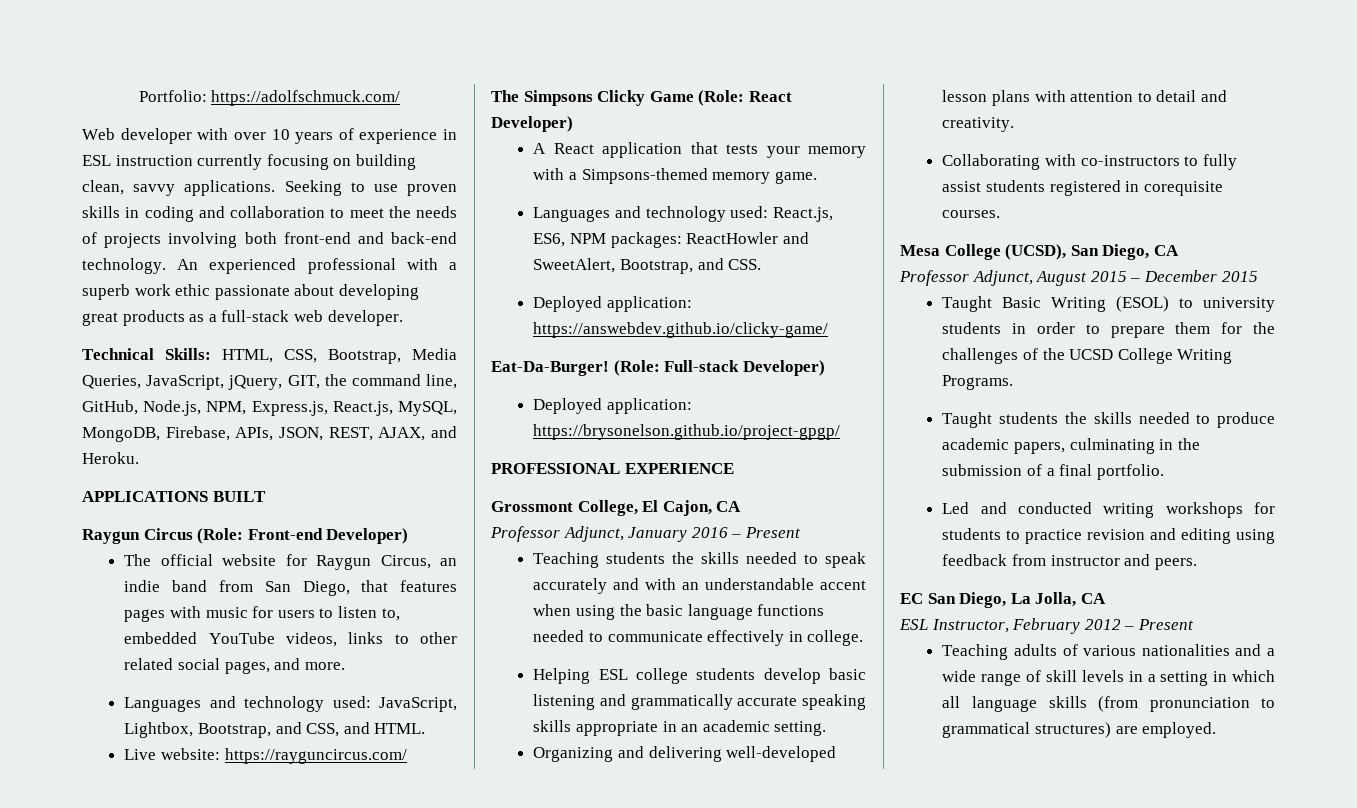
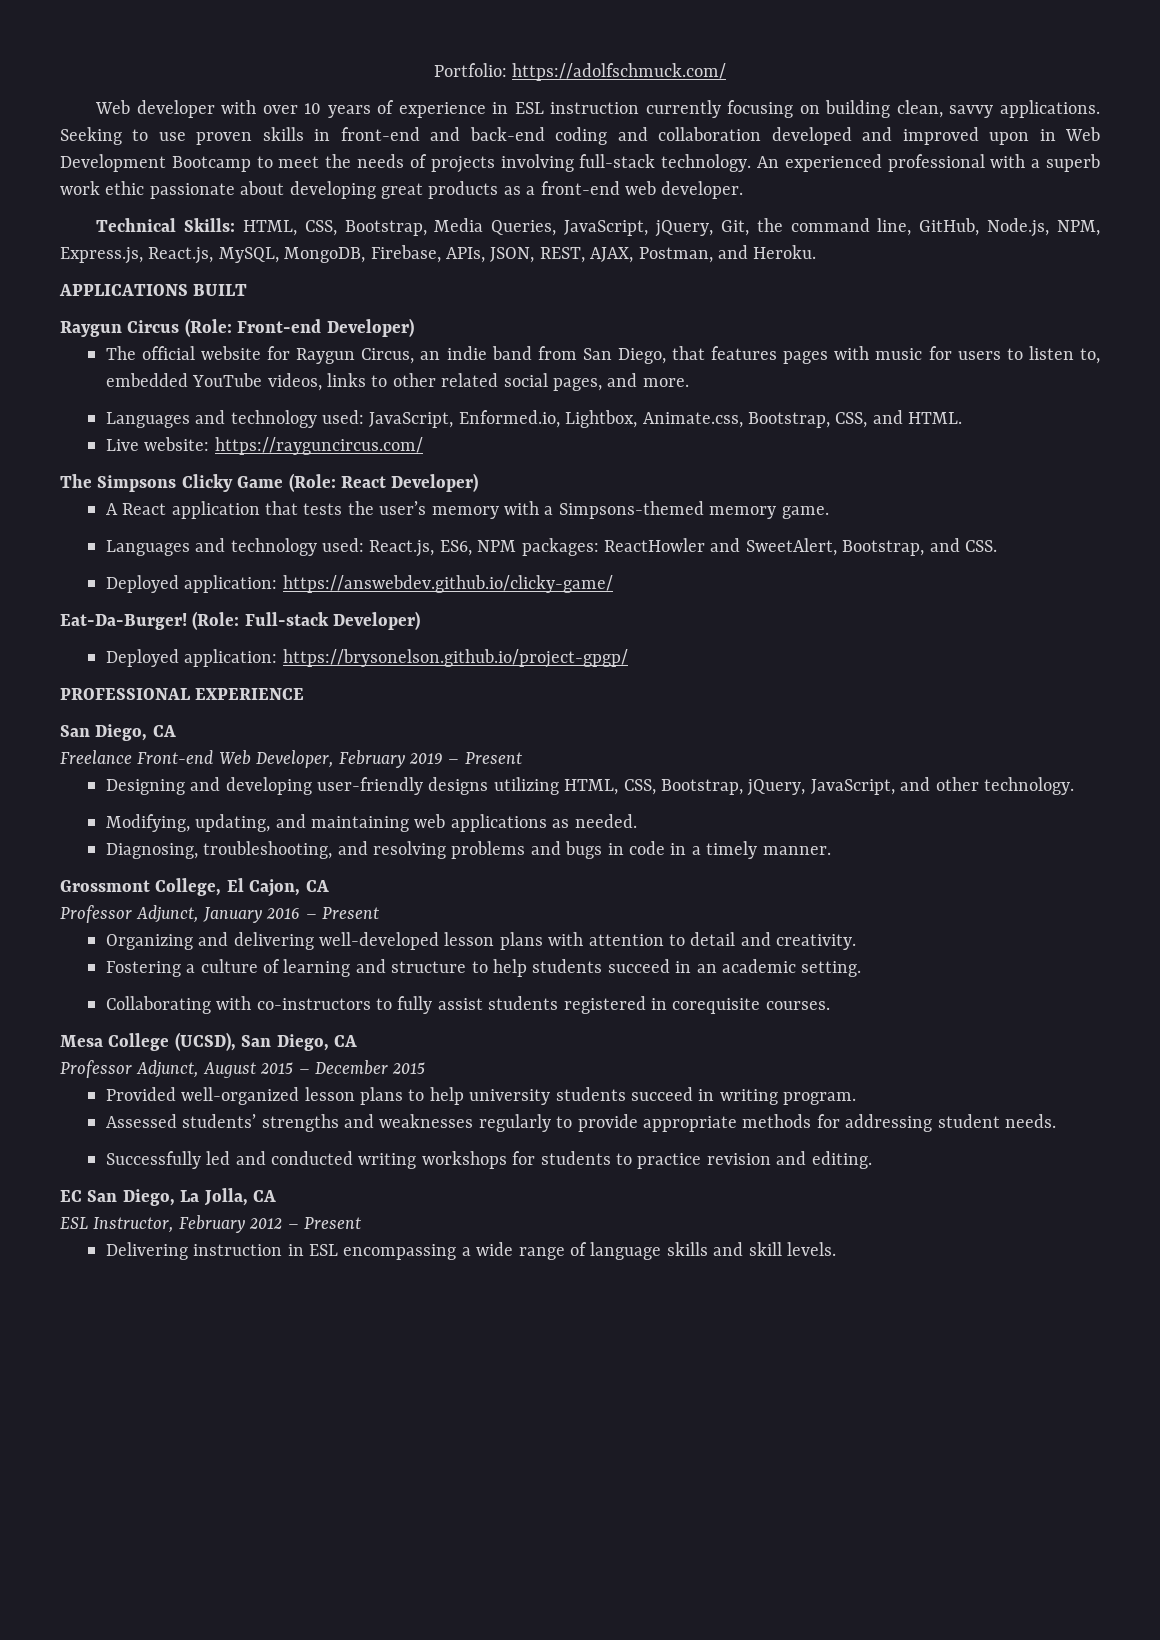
[144,206,325,222] coding and collaboration -> [340,127,1101,145] [60,154,251,172] front-end and back-end coding and collaboration developed and improved upon in Web Development Bootcamp
[244,232,457,244] both front-end and back-end -> [579,154,656,168] full-stack
[221,310,290,322] full-stack -> [540,181,620,195] front-end
[287,375,320,389] GIT, -> [720,220,749,236] Git,
(426, 434) none -> [638,247,713,263] Postman,
[124,722,302,738] Lightbox, Bootstrap, and -> [458,410,830,428] Enformed.io, Lightbox, Animate.css, Bootstrap,
[766,146,800,158] your -> [347,501,427,515] the user’s
(734, 468) none -> [60,724,176,741] [60,750,522,768] [105,777,1074,796] [105,814,637,832] [105,841,831,859] // San Diego, CA // Freelance Front-end Web Developer, February 2019 – Present // Designing and developing user-friendly designs utilizing HTML, CSS, Bootstrap, jQuery, JavaScript, and other technology. // Modifying, updating, and maintaining web applications as needed. // Diagnosing, troubleshooting, and resolving problems and bugs in code in a timely manner.
[533,552,866,568] [533,578,866,594] [533,604,825,620] [533,630,864,646] [533,668,866,684] [533,694,866,710] [533,720,827,736] // Teaching students the skills needed to speak accurately and with an understandable accent when using the basic language functions needed to communicate effectively in college. // Helping ESL college students develop basic listening and grammatically accurate speaking skills appropriate in an academic setting. -> (379, 913) none
(1015, 124) none -> [105,959,862,977] // Fostering a culture of learning and structure to help students succeed in an academic setting.
[942,296,1275,312] [942,322,1275,338] [942,348,1233,364] [942,375,1014,390] [942,412,1275,428] [942,438,1200,454] [942,464,1164,480] [942,502,970,514] Taught Basic Writing (ESOL) to university students in order to prepare them for the challenges of the UCSD College Writing Programs. // Taught students the skills needed to produce academic papers, culminating in the submission of a final portfolio. // Led -> [105,1087,857,1105] [105,1114,1056,1132] [105,1151,231,1169] Provided well-organized lesson plans to help university students succeed in writing program. // Assessed students’ strengths and weaknesses regularly to provide appropriate methods for addressing student needs. // Successfully led
[1181,528,1275,544] [942,554,1197,570] editing using feedback from instructor and peers. -> [811,1151,872,1169] editing.
[942,644,1275,660] [942,670,1275,686] [942,696,1275,712] [942,722,1217,738] Teaching adults of various nationalities and a wide range of skill levels in a setting in which all language skills (from pronunciation to grammatical structures) are employed. -> [105,1242,836,1260] Delivering instruction in ESL encompassing a wide range of language skills and skill levels.

